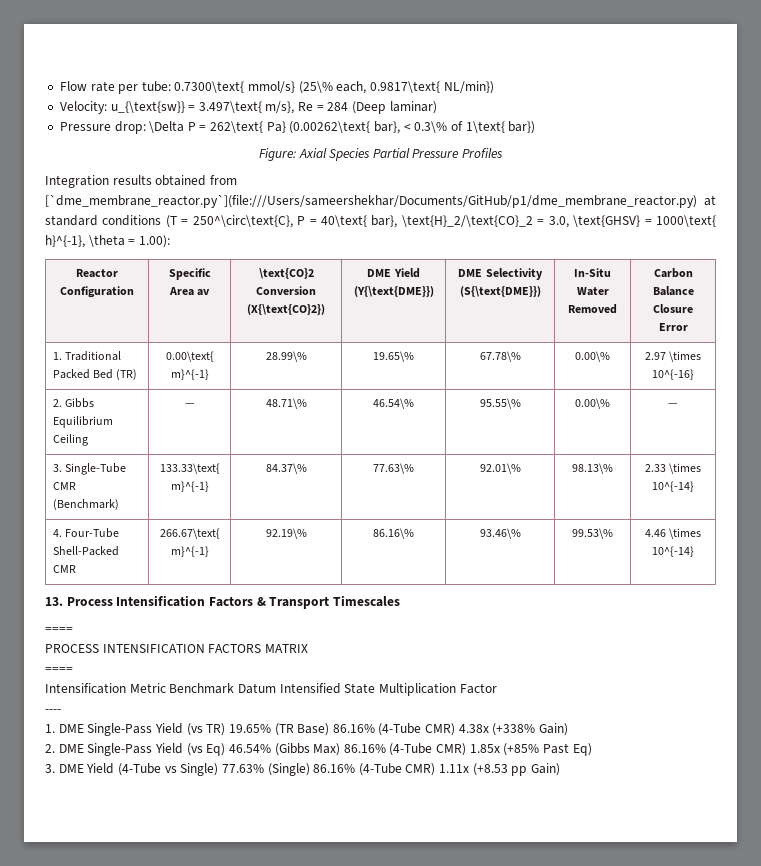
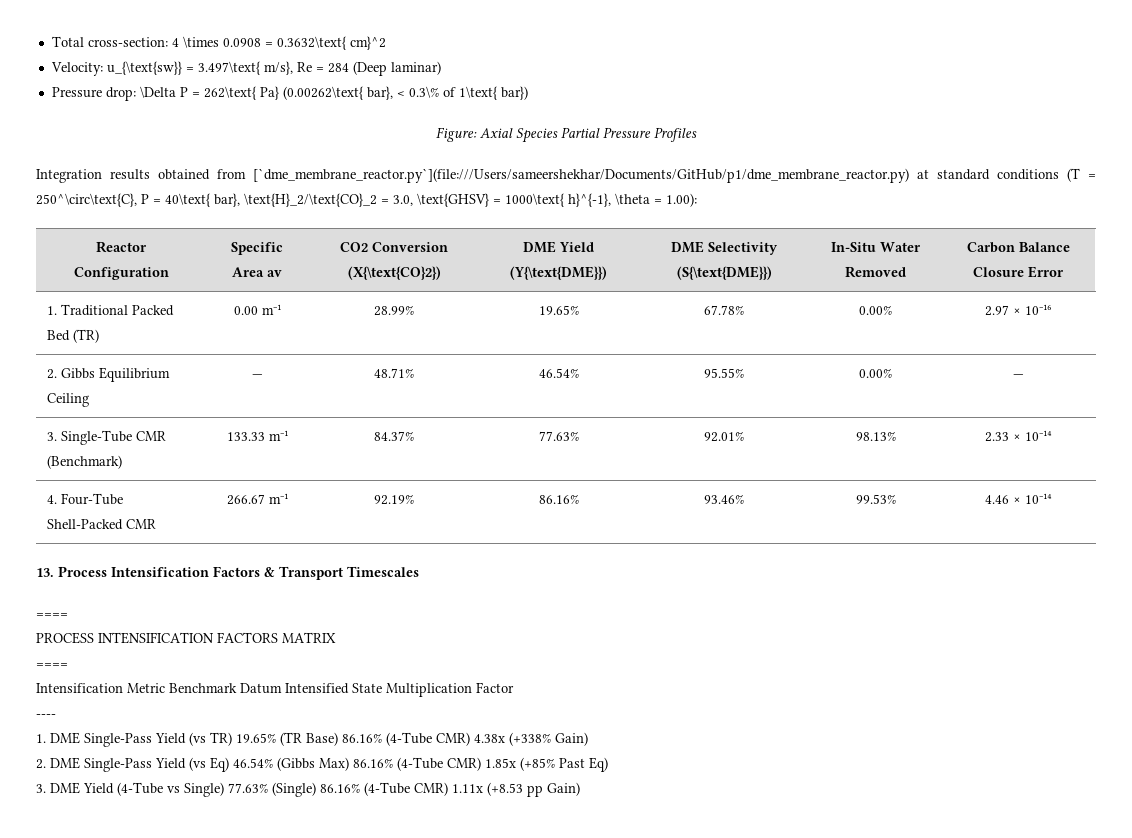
[59,81,494,94] Flow rate per tube: 0.7300\text{ mmol/s} (25\% each, 0.9817\text{ NL/min}) -> [51,36,386,50] Total cross-section: 4 \times 0.0908 = 0.3632\text{ cm}^2
[258,268,314,279] \text{CO}2 -> [340,242,368,252] CO2
[165,351,214,362] [170,369,209,380] [265,351,307,362] [373,351,414,362] [479,351,521,362] [575,351,610,362] 0.00\text{ m}^{-1} | 28.99\% | 19.65\% | 67.78\% | 0.00\% -> [233,304,281,315] [374,305,414,316] [538,305,579,315] [704,305,744,315] [859,305,892,315] 0.00 m⁻¹ | 28.99% | 19.65% | 67.78% | 0.00%
[669,351,702,362] [652,369,694,380] \times 10^{-16} -> [1013,304,1051,315] × 10⁻¹⁶
[265,398,307,409] [373,398,414,409] [479,398,521,409] [575,398,610,409] 48.71\% | 46.54\% | 95.55\% | 0.00\% -> [374,368,414,378] [538,368,579,378] [704,368,744,378] [859,368,892,378] 48.71% | 46.54% | 95.55% | 0.00%
[159,463,220,474] [170,481,209,492] [265,463,307,474] [373,463,414,474] [479,463,521,474] [572,463,613,474] 133.33\text{ m}^{-1} | 84.37\% | 77.63\% | 92.01\% | 98.13\% -> [226,430,288,441] [374,431,414,441] [538,431,579,441] [704,431,744,442] [855,431,896,441] 133.33 m⁻¹ | 84.37% | 77.63% | 92.01% | 98.13%
[669,463,702,474] [652,481,694,492] \times 10^{-14} -> [1013,430,1052,441] × 10⁻¹⁴
[159,528,220,539] [170,546,209,557] [265,528,307,539] [373,528,414,539] [479,528,521,539] [572,528,613,539] 266.67\text{ m}^{-1} | 92.19\% | 86.16\% | 93.46\% | 99.53\% -> [226,493,288,505] [374,494,414,505] [538,494,579,504] [704,494,744,504] [855,494,896,504] 266.67 m⁻¹ | 92.19% | 86.16% | 93.46% | 99.53%
[669,528,702,539] [652,546,694,557] \times 10^{-14} -> [1013,493,1052,504] × 10⁻¹⁴

